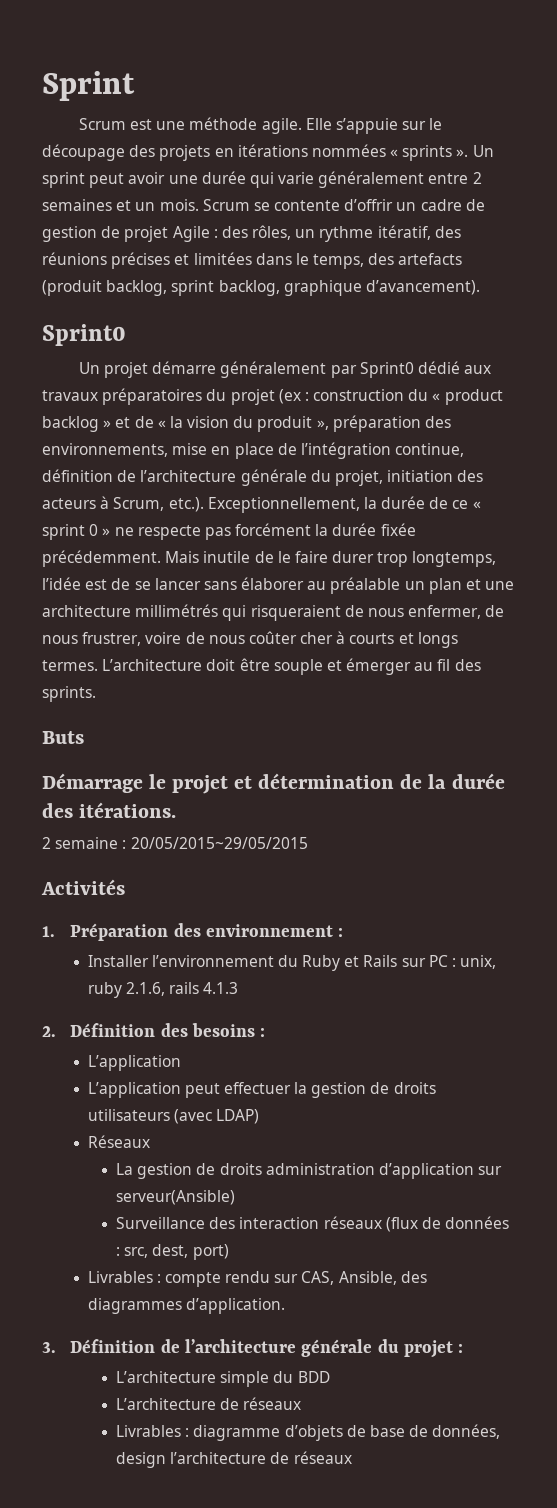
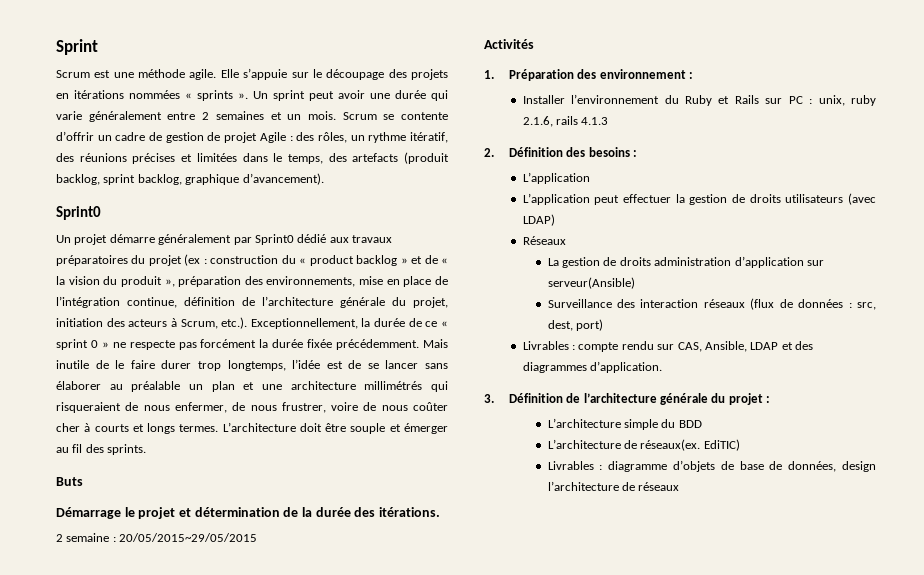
(397, 1278) none -> [750,342,793,350] LDAP et
[243,1397,302,1410] réseaux -> [640,439,740,451] réseaux(ex. EdiTIC)

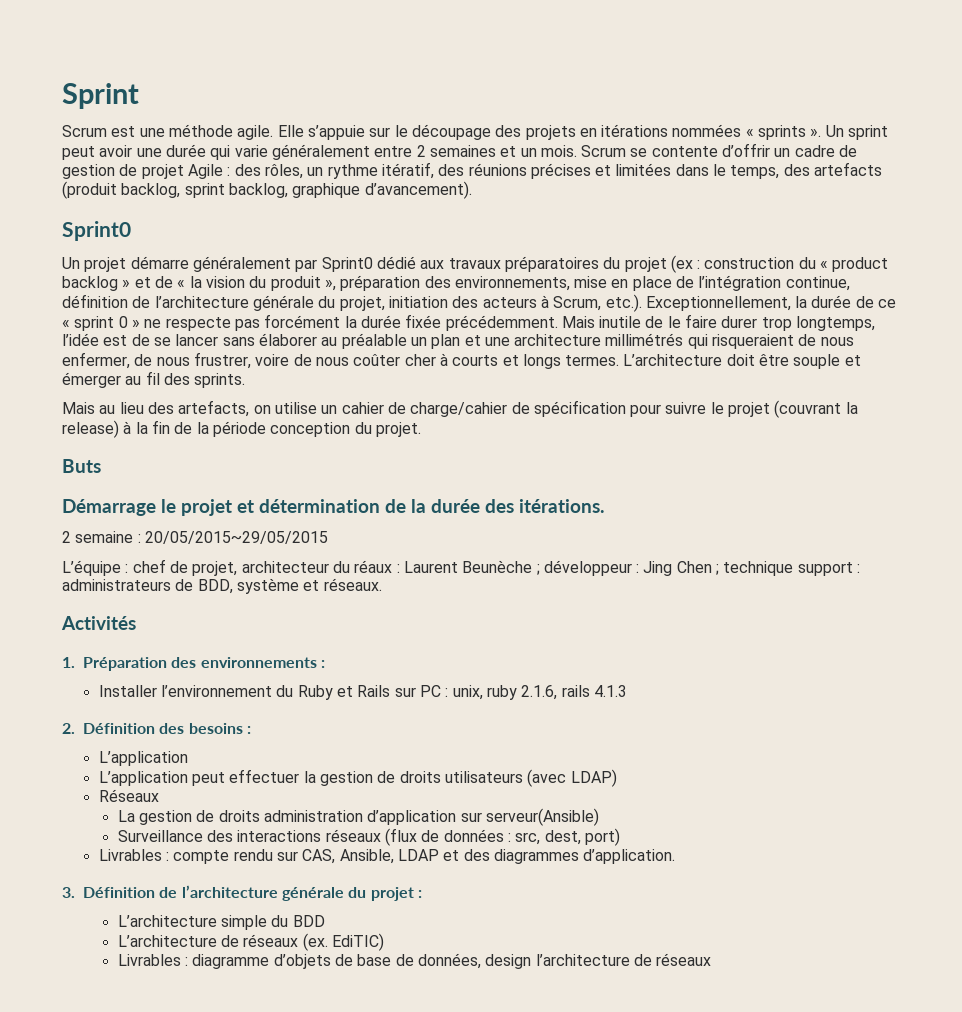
(147, 449) none -> [62,400,858,418] [62,420,421,438] // Mais au lieu des artefacts, on utilise un cahier de charge/cahier de spécification pour suivre le projet (couvrant la release) à la fin de la période conception du projet.
(258, 537) none -> [62,559,861,576] [62,578,382,594] // L’équipe : chef de projet, architecteur du réaux : Laurent Beunèche ; développeur : Jing Chen ; technique support : administrateurs de BDD, système et réseaux.
[599,69,686,79] environnement -> [200,657,317,668] environnements
[640,299,699,308] interaction -> [237,830,322,842] interactions
[640,439,701,451] réseaux(ex. -> [243,933,328,951] réseaux (ex.

